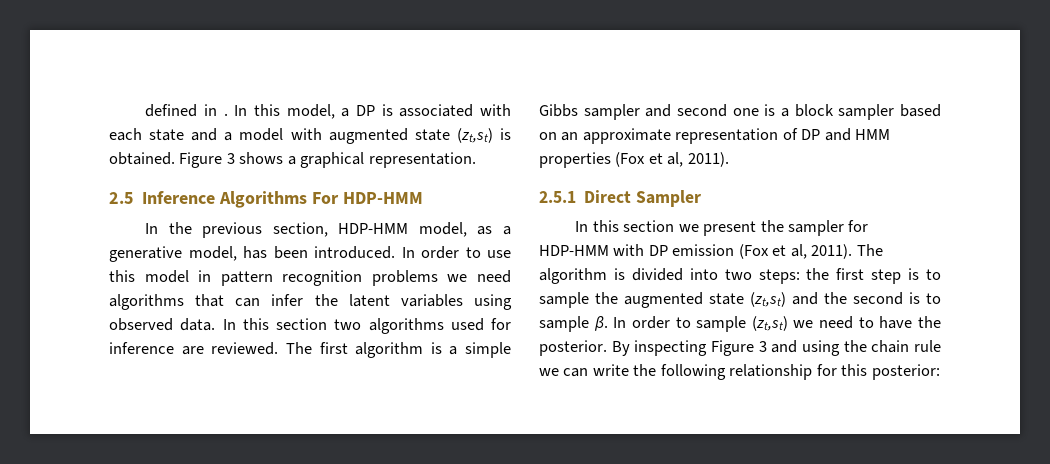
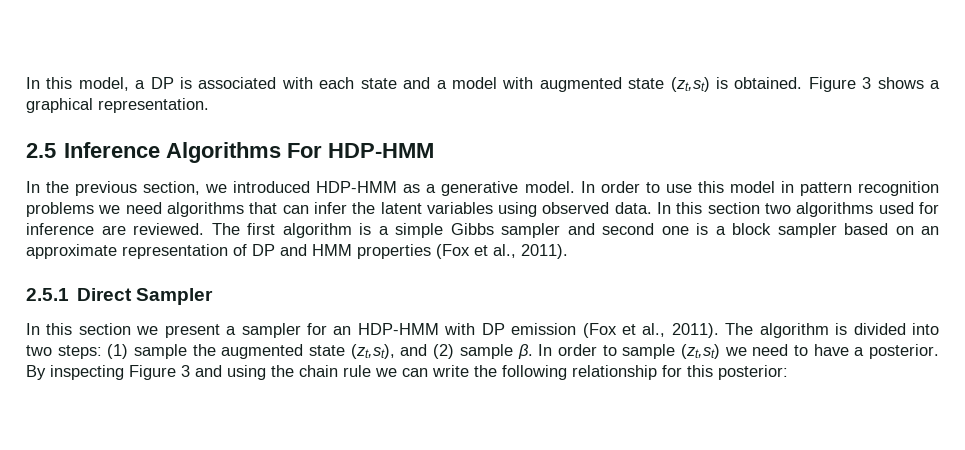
[145,104,228,117] defined in . -> (26, 83) none
[338,222,511,237] [109,246,395,262] HDP-HMM model, as a generative model, has been introduced. -> [205,181,575,196] we introduced HDP-HMM as a generative model.
[667,152,684,167] al, -> [493,244,516,258] al.,
[760,220,784,232] the -> [226,326,237,335] a
(869, 226) none -> [333,326,352,335] an
[790,244,807,259] al, -> [642,323,666,337] al.,
[806,268,941,284] [539,292,941,308] the first step is to sample the augmented state (zt,st) and the second is to -> [107,344,455,359] (1) sample the augmented state (zt,st), and (2)
[918,316,941,328] the -> [854,347,865,356] a

